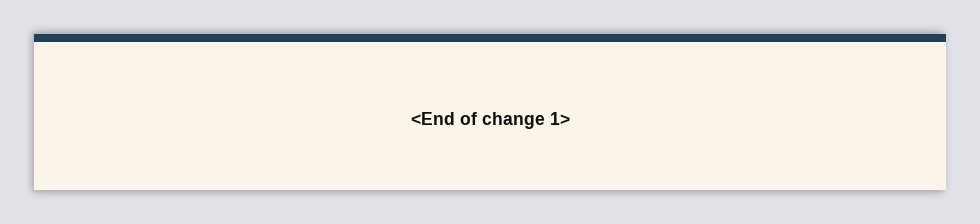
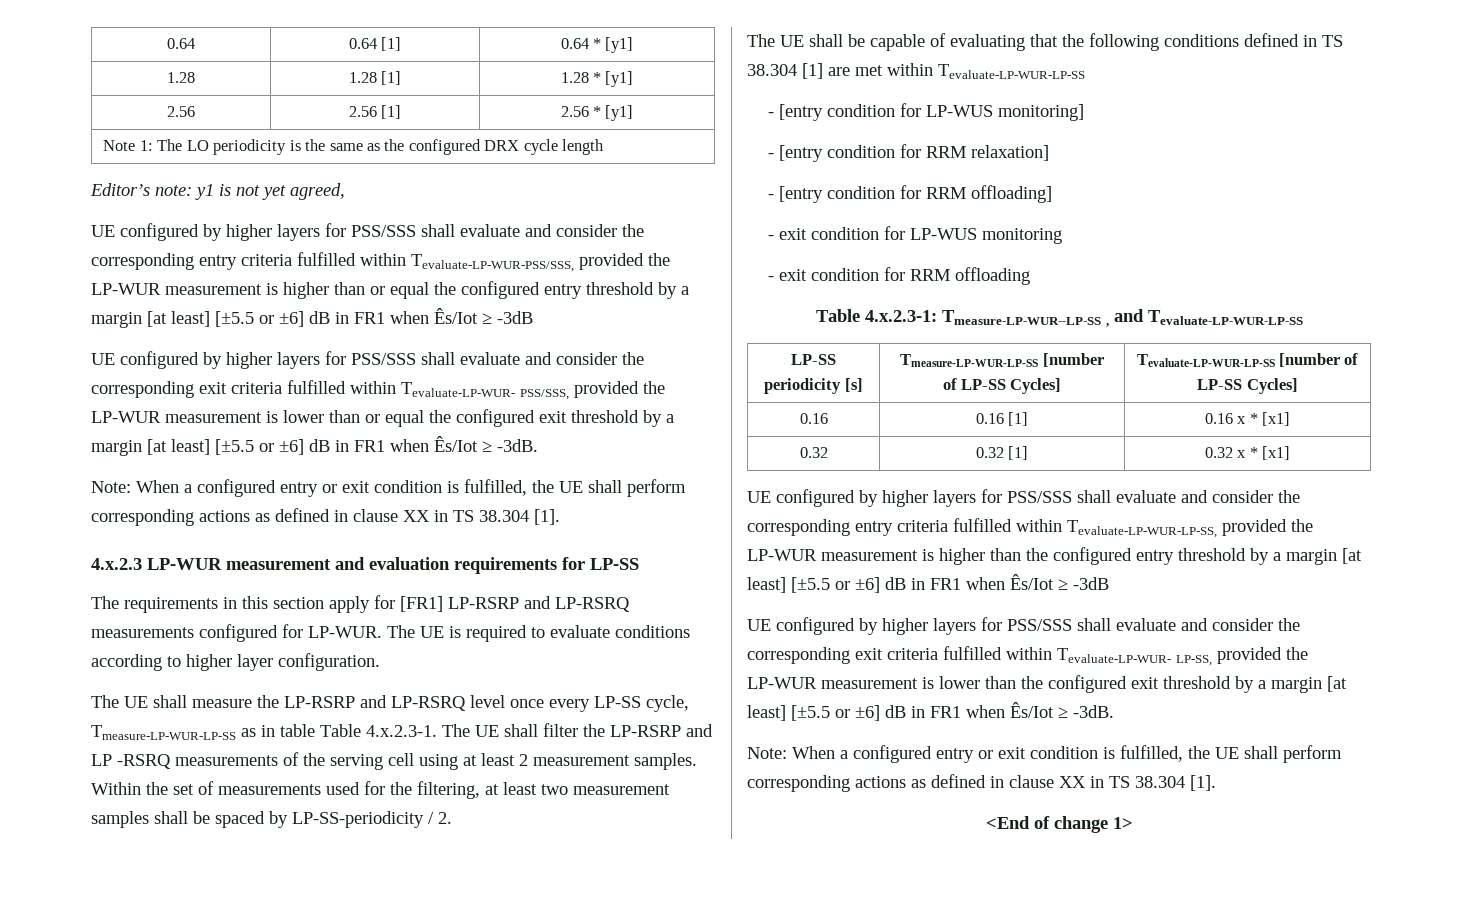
(410, 118) none -> [167,38,195,49] [348,37,402,51] [560,37,634,53] [167,72,195,83] [348,71,402,85] [560,71,634,87] [167,106,195,117] [348,105,402,119] [560,105,634,121] [103,139,605,155] [90,183,345,200] [91,223,644,241] [91,252,670,272] [91,281,689,299] [91,308,533,328] [91,351,644,369] [91,380,665,400] [91,409,674,427] [91,436,538,456] [91,479,686,497] [91,508,560,526] [91,557,639,574] [91,595,630,613] [91,624,690,642] [91,653,380,671] [91,695,689,712] [91,723,713,740] [91,752,697,770] [91,781,670,799] [91,811,452,828] [747,33,1343,51] [747,63,1085,79] [768,103,1085,121] [768,144,1050,162] [768,185,1053,203] [768,226,1063,244] [768,267,1031,285] [815,309,1109,327] [1113,309,1303,325] [791,354,836,365] [764,378,863,394] [900,353,1104,367] [942,378,1062,394] [1136,353,1359,367] [1197,378,1298,394] [799,413,828,424] [975,412,1029,426] [1204,412,1291,426] [799,447,828,458] [975,446,1029,460] [1204,446,1291,460] [747,489,1300,507] [747,518,1313,538] [747,547,1362,565] [747,574,1109,593] [747,617,1300,635] [747,646,1308,666] [747,675,1347,693] [747,702,1114,721] [747,745,1342,763] [747,774,1216,792] 0.64 | 0.64 [1] | 0.64 * [y1] // 1.28 | 1.28 [1] | 1.28 * [y1] // 2.56 | 2.56 [1] | 2.56 * [y1] // Note 1: The LO periodicity is the same as the configured DRX cycle length // Editor’s note: y1 is not yet agreed, // UE configured by higher layers for PSS/SSS shall evaluate and consider the corresponding entry criteria fulfilled within Tevaluate-LP-WUR-PSS/SSS, provided the LP-WUR measurement is higher than or equal the configured entry threshold by a margin [at least] [±5.5 or ±6] dB in FR1 when Ês/Iot ≥ -3dB // UE configured by higher layers for PSS/SSS shall evaluate and consider the corresponding exit criteria fulfilled within Tevaluate-LP-WUR- PSS/SSS, provided the LP-WUR measurement is lower than or equal the configured exit threshold by a margin [at least] [±5.5 or ±6] dB in FR1 when Ês/Iot ≥ -3dB. // Note: When a configured entry or exit condition is fulfilled, the UE shall perform corresponding actions as defined in clause XX in TS 38.304 [1]. // 4.x.2.3 LP-WUR measurement and evaluation requirements for LP-SS // The requirements in this section apply for [FR1] LP-RSRP and LP-RSRQ measurements configured for LP-WUR. The UE is required to evaluate conditions according to higher layer configuration. // The UE shall measure the LP-RSRP and LP-RSRQ level once every LP-SS cycle, Tmeasure-LP-WUR-LP-SS as in table Table 4.x.2.3-1. The UE shall filter the LP-RSRP and LP -RSRQ measurements of the serving cell using at least 2 measurement samples. Within the set of measurements used for the filtering, at least two measurement samples shall be spaced by LP-SS-periodicity / 2. // The UE shall be capable of evaluating that the following conditions defined in TS 38.304 [1] are met within Tevaluate-LP-WUR-LP-SS // - [entry condition for LP-WUS monitoring] // - [entry condition for RRM relaxation] // - [entry condition for RRM offloading] // - exit condition for LP-WUS monitoring // - exit condition for RRM offloading // Table 4.x.2.3-1: Tmeasure-LP-WUR--LP-SS , and Tevaluate-LP-WUR-LP-SS // LP-SS periodicity [s] | Tmeasure-LP-WUR-LP-SS [number of LP-SS Cycles] | Tevaluate-LP-WUR-LP-SS [number of LP-SS Cycles] // 0.16 | 0.16 [1] | 0.16 x * [x1] // 0.32 | 0.32 [1] | 0.32 x * [x1] // UE configured by higher layers for PSS/SSS shall evaluate and consider the corresponding entry criteria fulfilled within Tevaluate-LP-WUR-LP-SS, provided the LP-WUR measurement is higher than the configured entry threshold by a margin [at least] [±5.5 or ±6] dB in FR1 when Ês/Iot ≥ -3dB // UE configured by higher layers for PSS/SSS shall evaluate and consider the corresponding exit criteria fulfilled within Tevaluate-LP-WUR- LP-SS, provided the LP-WUR measurement is lower than the configured exit threshold by a margin [at least] [±5.5 or ±6] dB in FR1 when Ês/Iot ≥ -3dB. // Note: When a configured entry or exit condition is fulfilled, the UE shall perform corresponding actions as defined in clause XX in TS 38.304 [1]. //

